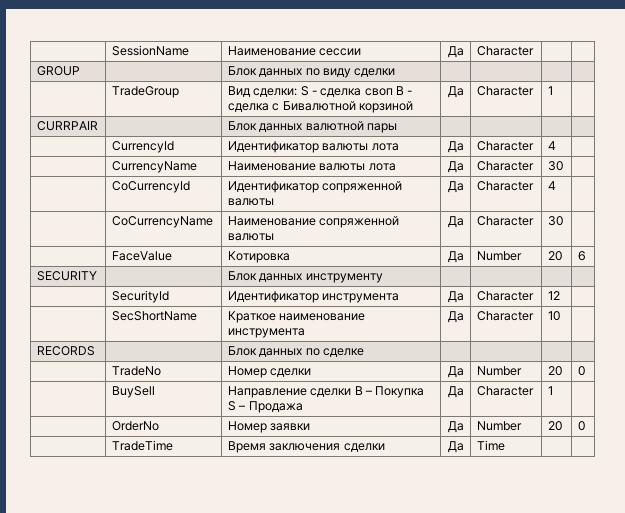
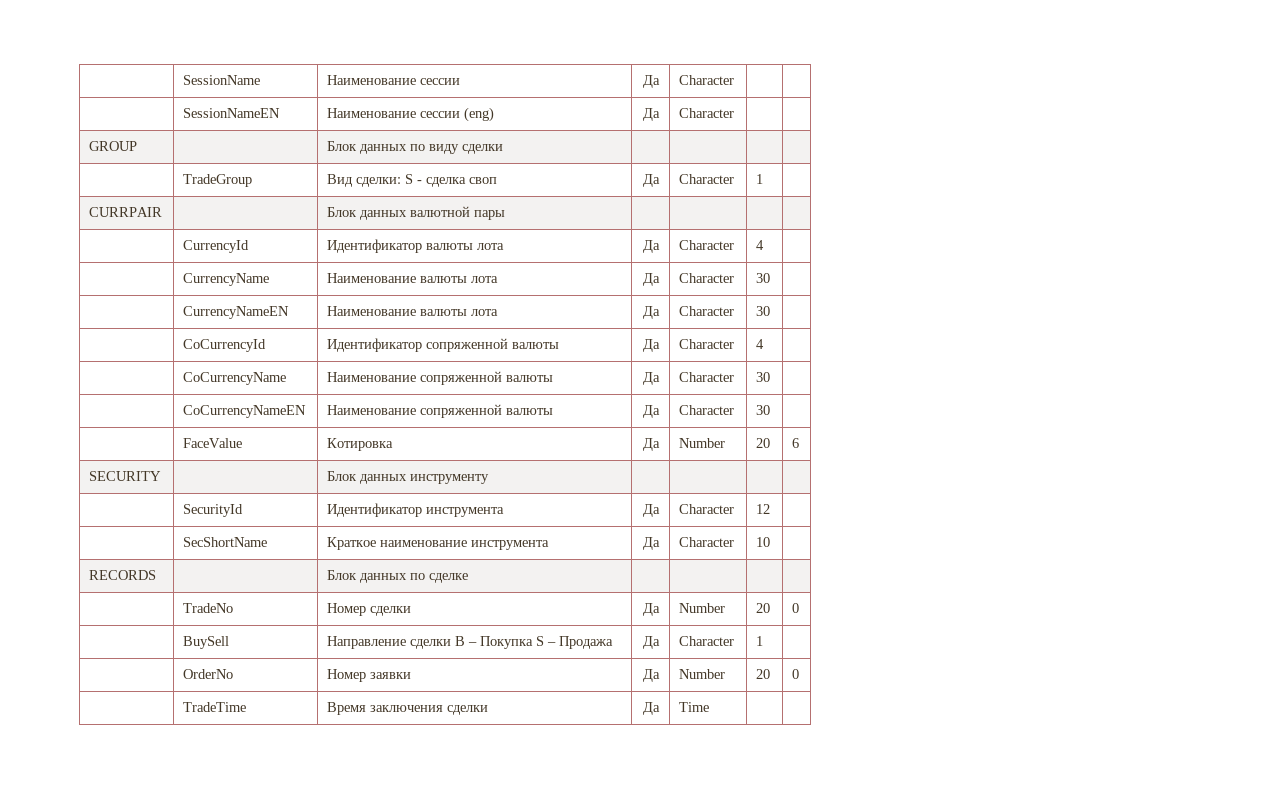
(534, 51) none -> [183,108,281,118] [327,107,495,122] [642,108,660,121] [679,108,735,118] // | SessionNameEN | Наименование сессии (eng) | Да | Character | |
[396,86,413,95] [227,101,413,113] B - сделка с Бивалютной корзиной -> (498, 180) none
(563, 166) none -> [183,306,290,319] [327,306,499,316] [642,306,660,319] [679,306,735,316] [756,306,771,316] // | CurrencyNameEN | Наименование валюты лота | Да | Character | 30 |
(563, 221) none -> [183,405,307,418] [327,404,554,418] [642,405,660,418] [679,405,735,415] [756,405,771,415] // | CoCurrencyNameEN | Наименование сопряженной валюты | Да | Character | 30 |

